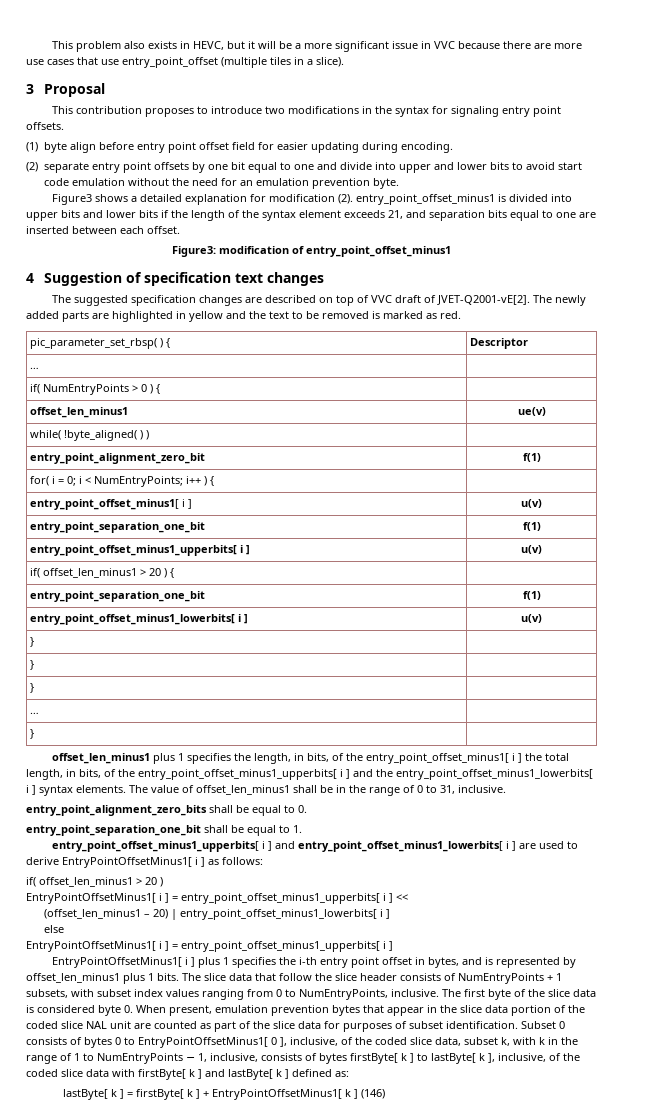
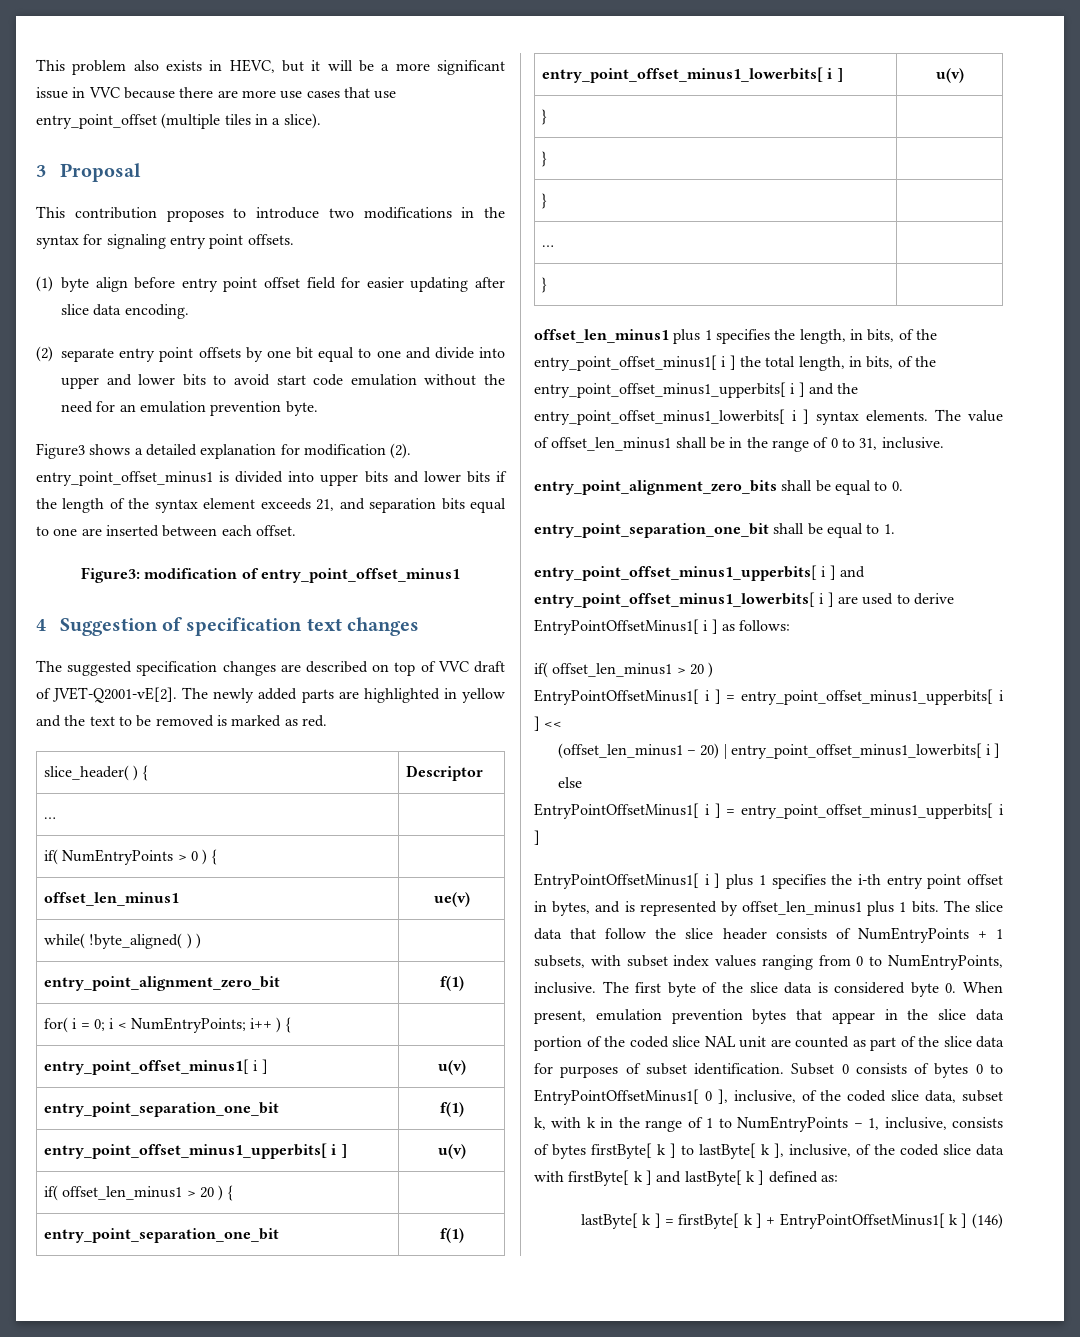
[362,142,399,153] during -> [475,277,506,288] [61,304,122,316] after slice data
[30,338,158,349] pic_parameter_set_rbsp( -> [43,765,129,781] slice_header(

